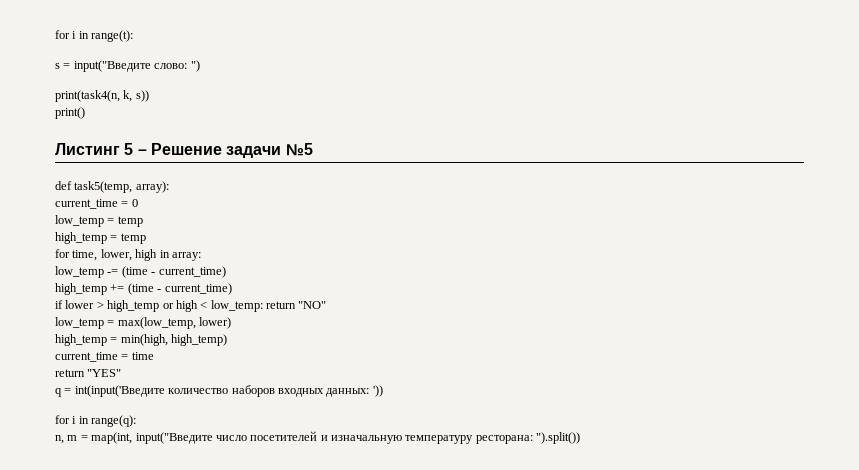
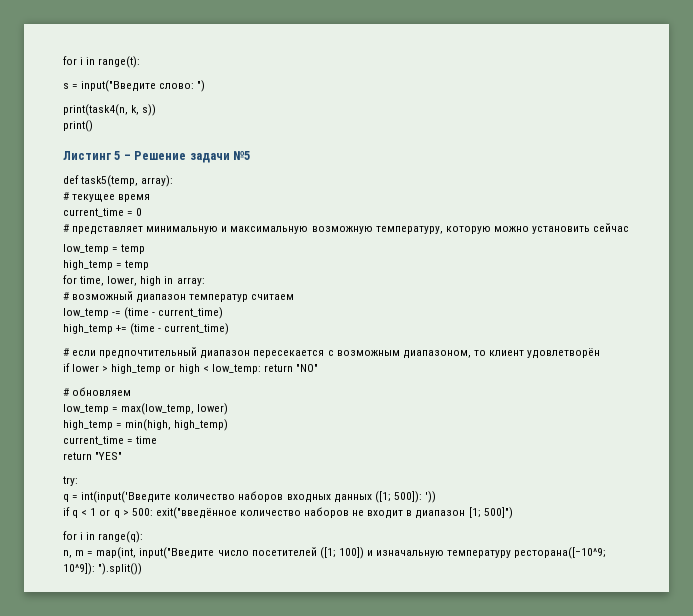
(169, 187) none -> [63,192,151,202] // # текущее время
(138, 203) none -> [63,223,630,235] // # представляет минимальную и максимальную возможную температуру, которую можно установить сейчас
(201, 256) none -> [63,291,295,303] // # возможный диапазон температур считаем
(232, 289) none -> [63,347,601,359] // # если предпочтительный диапазон пересекается с возможным диапазоном, то клиент удовлетворён
(327, 305) none -> [63,387,132,396] // # обновляем
(122, 373) none -> [63,476,78,486] // try:
[326,385,383,397] данных: ')) -> [333,491,436,503] [63,507,513,519] данных ([1; 500]): ')) // if q < 1 or q > 500: exit("введённое количество наборов не входит в диапазон [1; 500]")
(318, 436) none -> [319,547,364,559] ([1; 100])
[475,435,533,444] ресторана: -> [514,547,607,559] [63,563,95,575] ресторана([−10^9; 10^9]):

